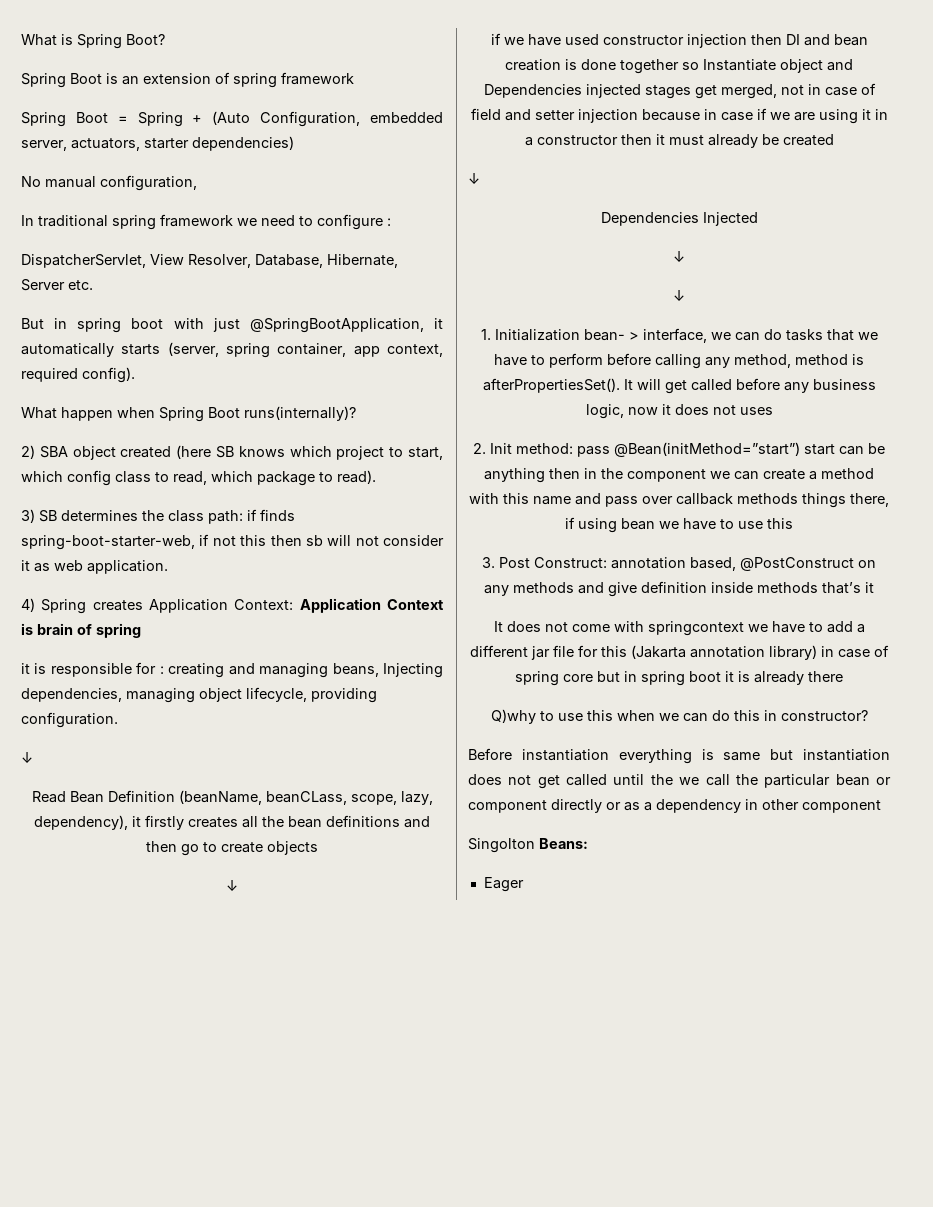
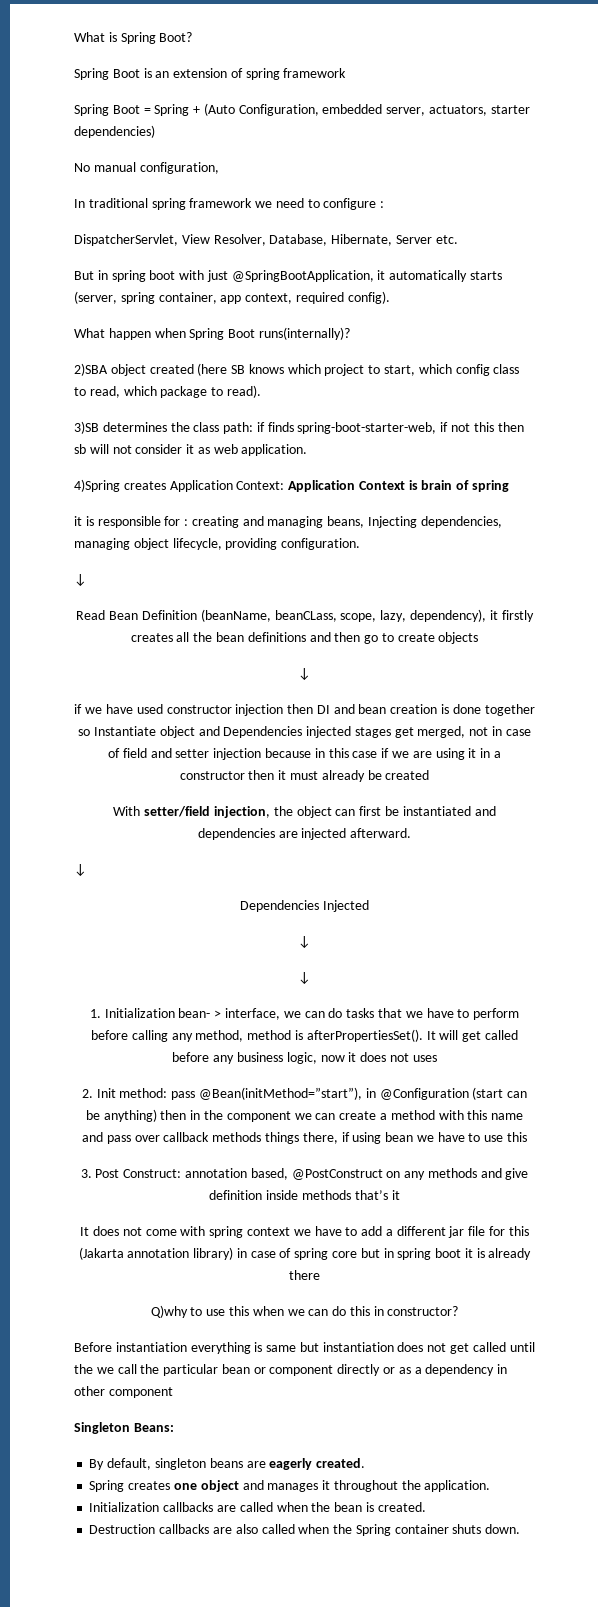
[21,445,68,459] 2) SBA -> [74,363,108,376] 2)SBA
[21,509,57,523] 3) SB -> [74,421,99,434] 3)SB
[21,598,87,614] 4) Spring -> [74,479,120,492] 4)Spring
(717, 114) none -> [328,748,349,758] this
(834, 140) none -> [113,806,496,818] [197,828,412,840] // With setter/field injection, the object can first be instantiated and dependencies are injected afterward.
[614,442,835,457] @Bean(initMethod=”start”) start -> [199,1087,504,1100] @Bean(initMethod=”start”), in @Configuration (start
[484,468,545,483] anything -> [103,1109,157,1122] anything)
[647,621,744,636] springcontext -> [209,1226,290,1238] spring context
[468,838,535,853] Singolton -> [74,1422,130,1434] Singleton
[483,877,524,892] Eager -> [89,1458,366,1470] [89,1480,491,1492] [89,1502,426,1512] [89,1524,521,1536] By default, singleton beans are eagerly created. // Spring creates one object and manages it throughout the application. // Initialization callbacks are called when the bean is created. // Destruction callbacks are also called when the Spring container shuts down.

